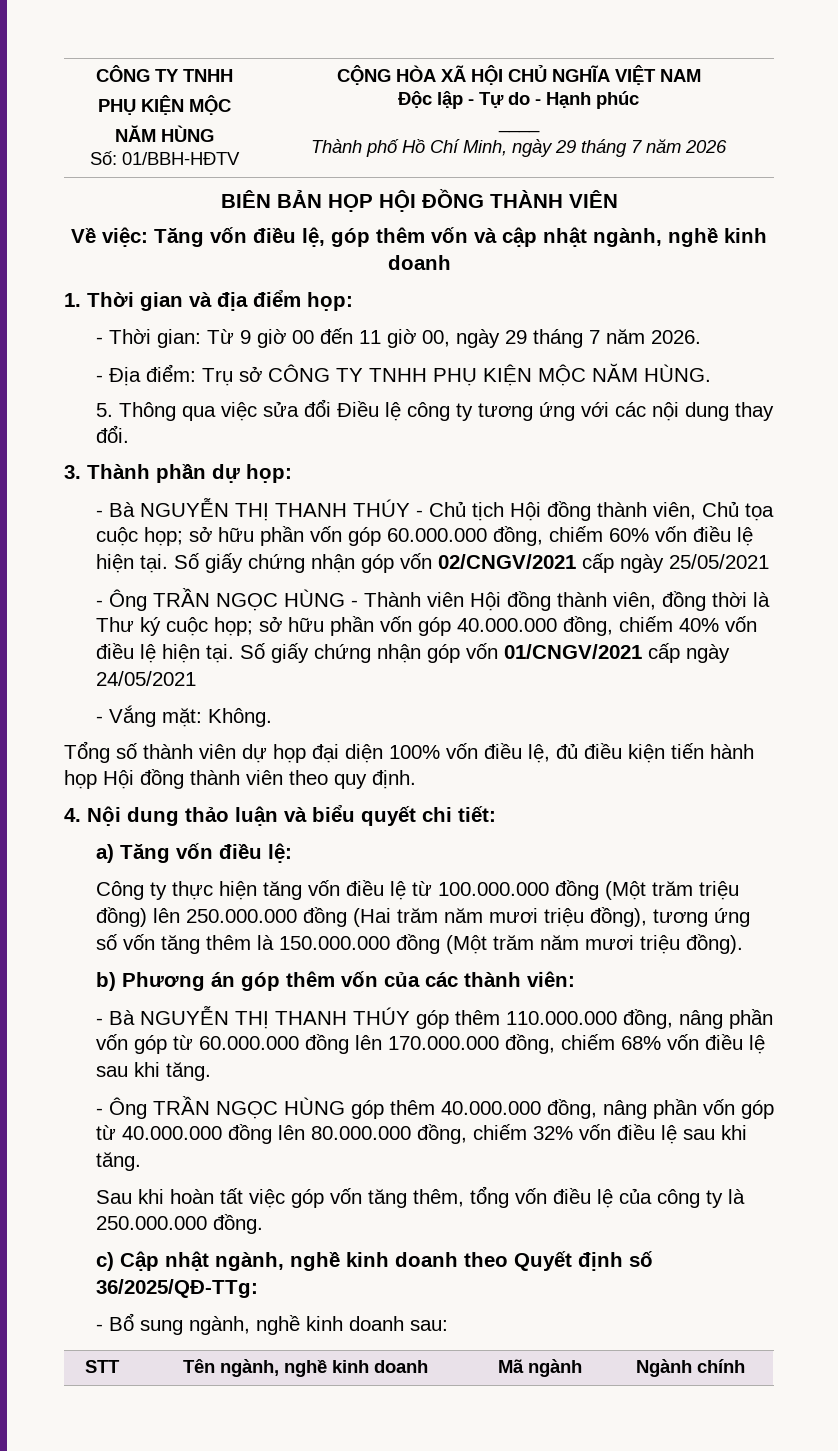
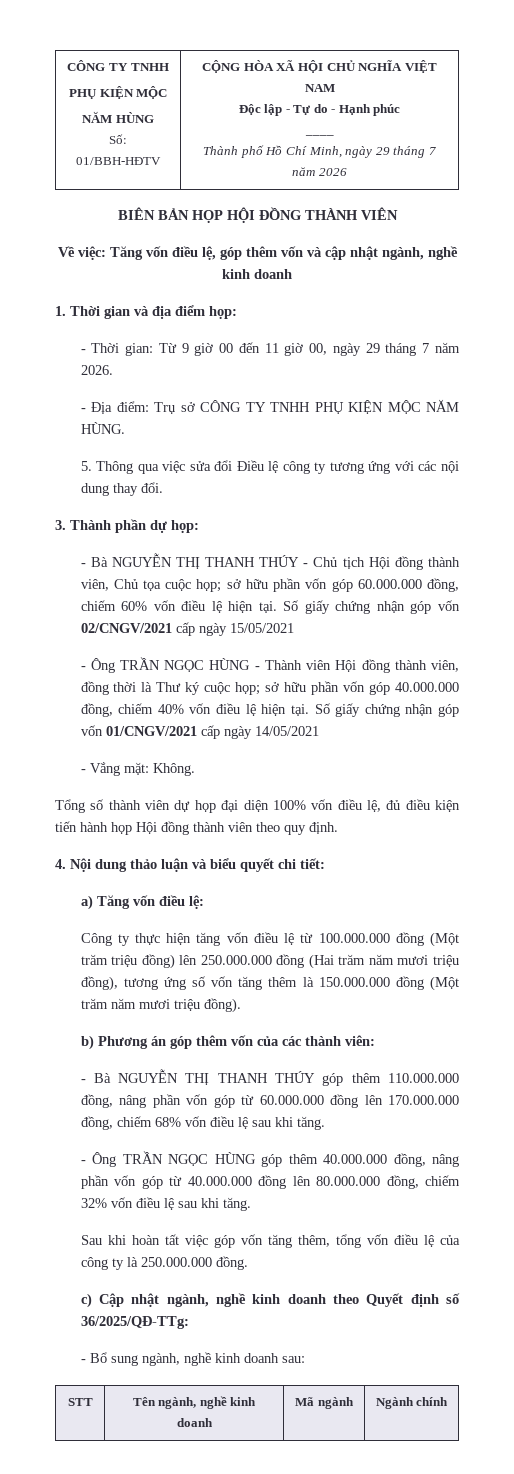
[668,554,769,569] 25/05/2021 -> [229,623,294,633] 15/05/2021
[95,671,196,686] 24/05/2021 -> [254,726,319,736] 14/05/2021

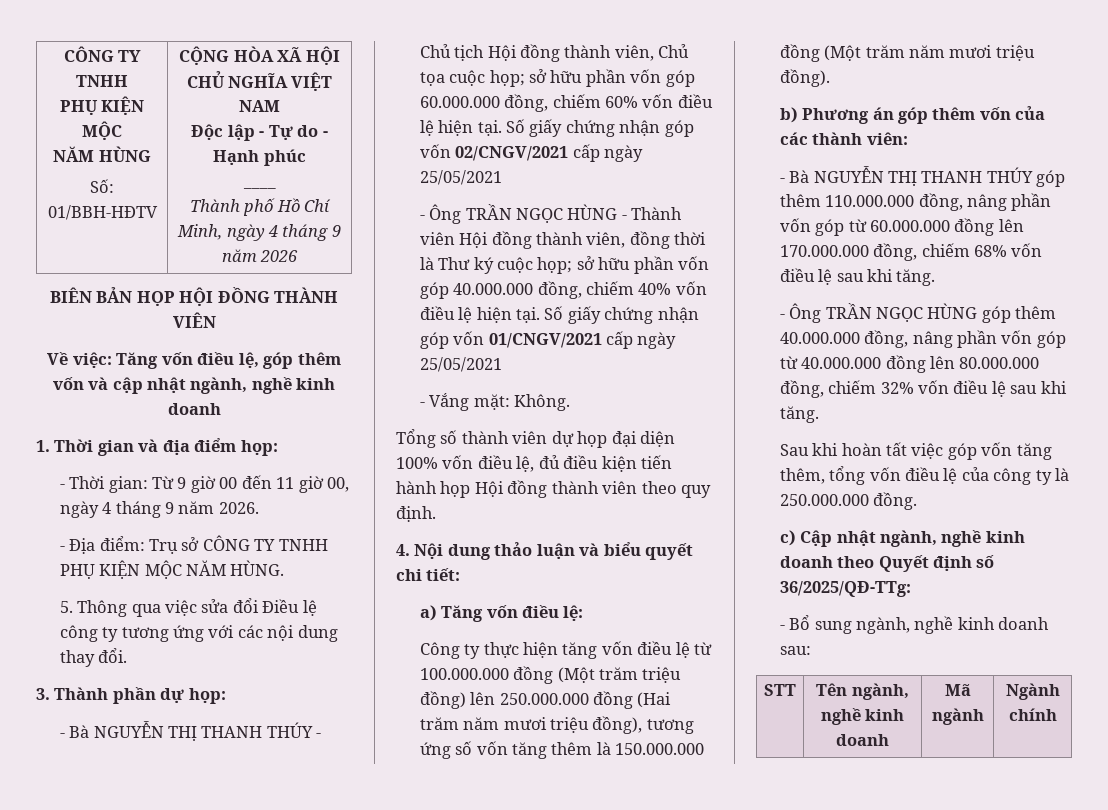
[375,146,436,158] 29 tháng 7 -> [268,224,341,241] 4 tháng 9
[365,343,430,356] 29 tháng 7 -> [102,501,175,518] 4 tháng 9
[229,623,294,633] 15/05/2021 -> [419,170,502,185] 25/05/2021
[254,726,319,736] 14/05/2021 -> [419,357,502,372] 25/05/2021

